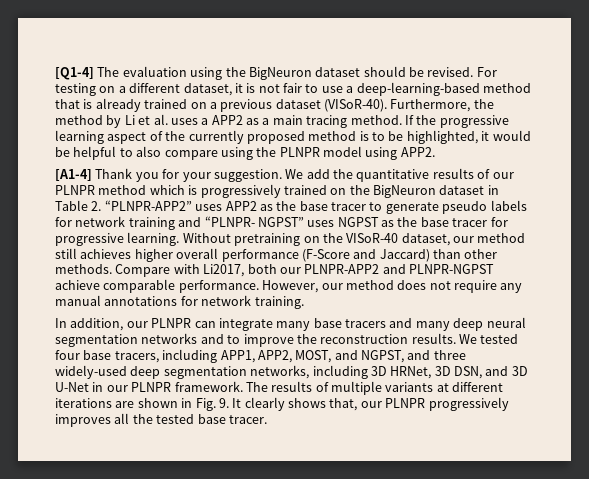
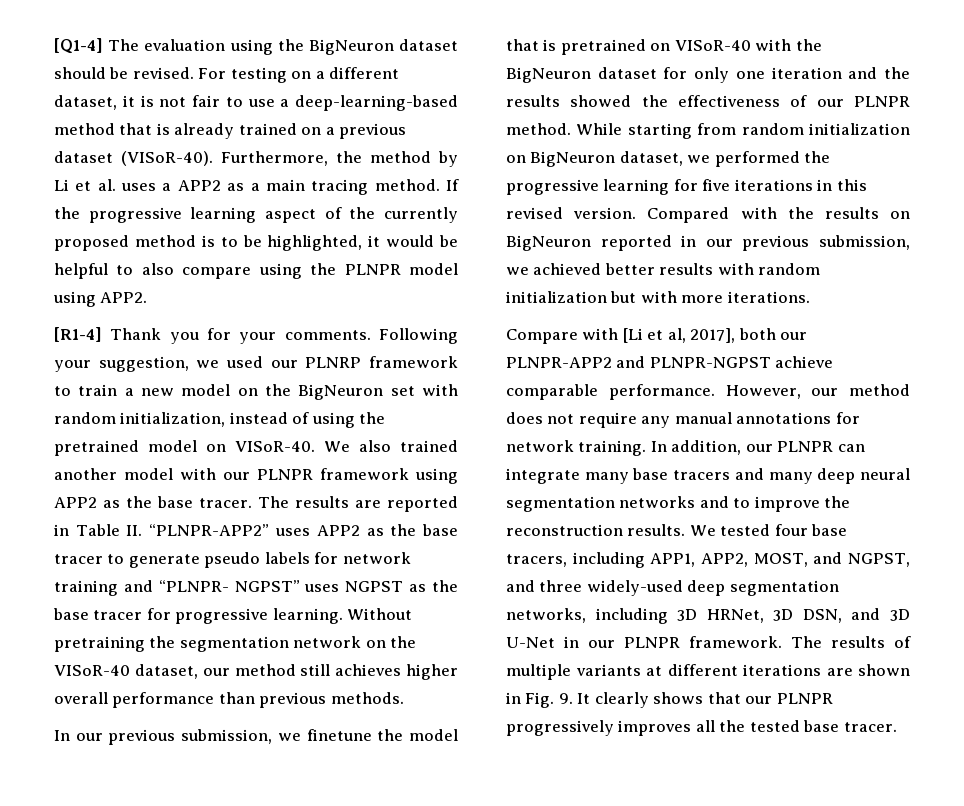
[55,169,92,181] [A1-4] -> [54,327,102,342] [R1-4]
[213,168,514,182] [55,184,485,198] suggestion. We add the quantitative results of our PLNPR method which is progressively trained on the BigNeuron dataset -> [284,328,458,344] [54,356,458,372] [54,384,458,400] [54,412,386,428] [54,440,458,456] [54,468,458,484] [54,496,458,512] comments. Following your suggestion, we used our PLNRP framework to train a new model on the BigNeuron set with random initialization, instead of using the pretrained model on VISoR-40. We also trained another model with our PLNPR framework using APP2 as the base tracer. The results are reported
[91,201,102,211] 2. -> [126,525,143,536] II.
(301, 239) none -> [149,636,362,652] the segmentation network
[301,249,498,262] [55,264,245,277] (F-Score and Jaccard) than other methods. Compare with Li2017, -> [218,692,404,708] [54,729,458,745] [506,39,822,55] [506,67,910,83] [506,95,910,107] [506,123,910,139] [506,151,831,167] [506,179,867,195] [506,207,910,223] [506,235,910,251] [506,263,821,275] [506,291,810,303] [506,328,736,344] than previous methods. // In our previous submission, we finetune the model that is pretrained on VISoR-40 with the BigNeuron dataset for only one iteration and the results showed the effectiveness of our PLNPR method. While starting from random initialization on BigNeuron dataset, we performed the progressive learning for five iterations in this revised version. Compared with the results on BigNeuron reported in our previous submission, we achieved better results with random initialization but with more iterations. // Compare with [Li et al, 2017],
(304, 302) // -> (647, 448) none
[329,398,358,411] that, -> [707,692,741,704] that

